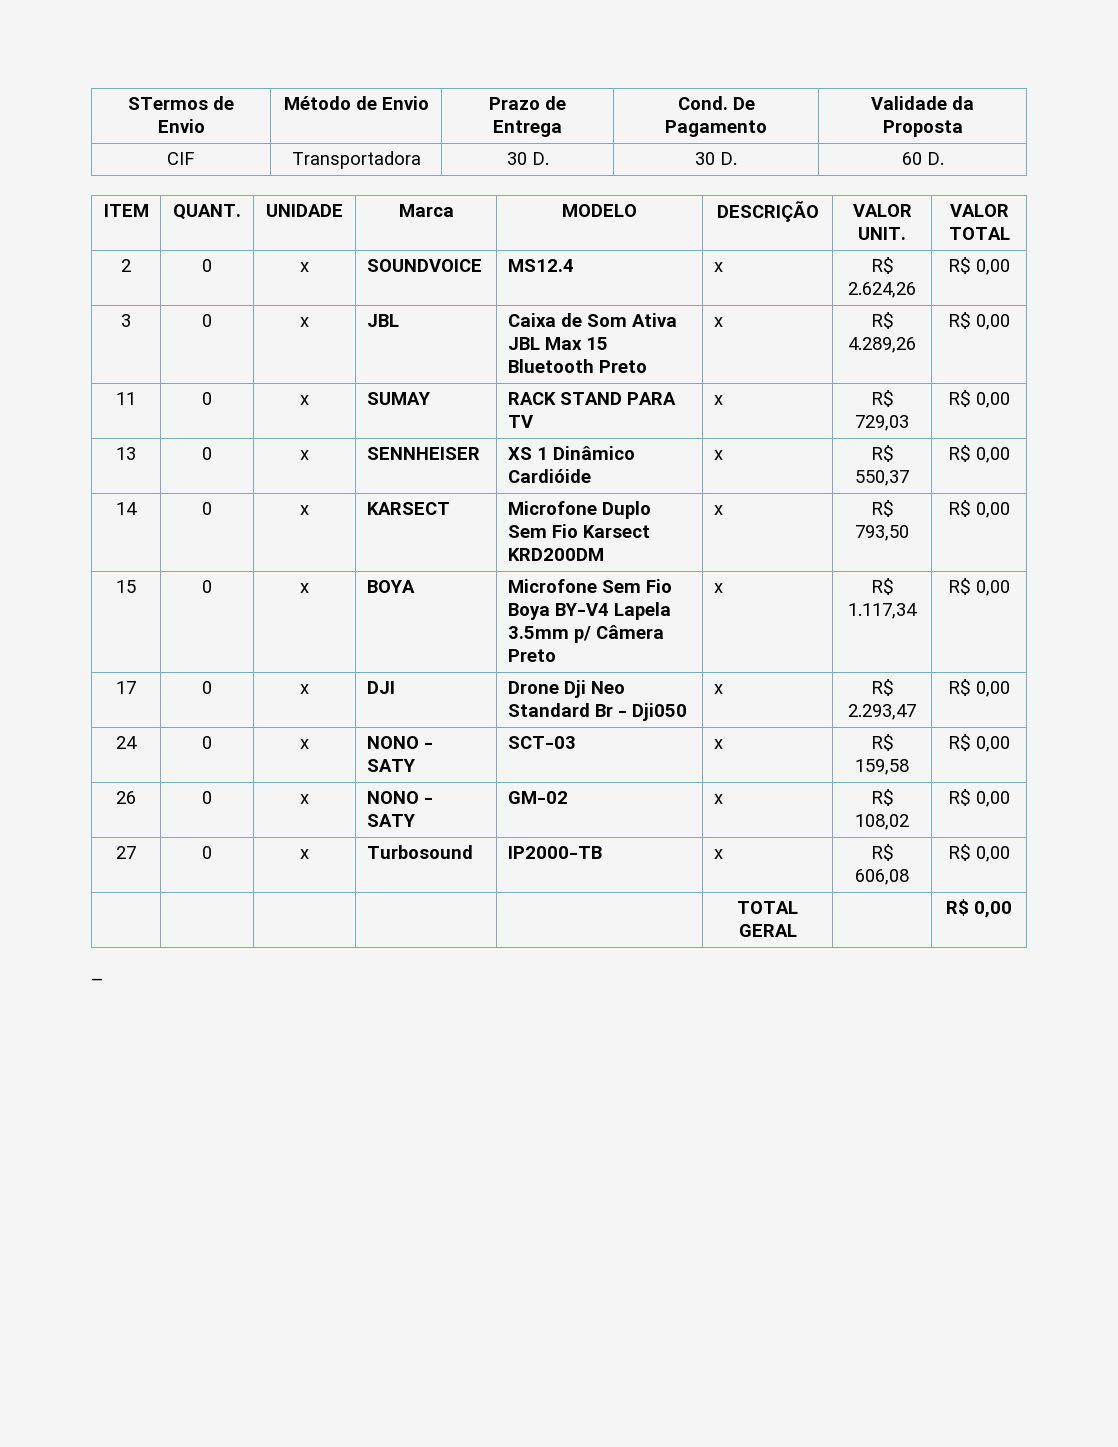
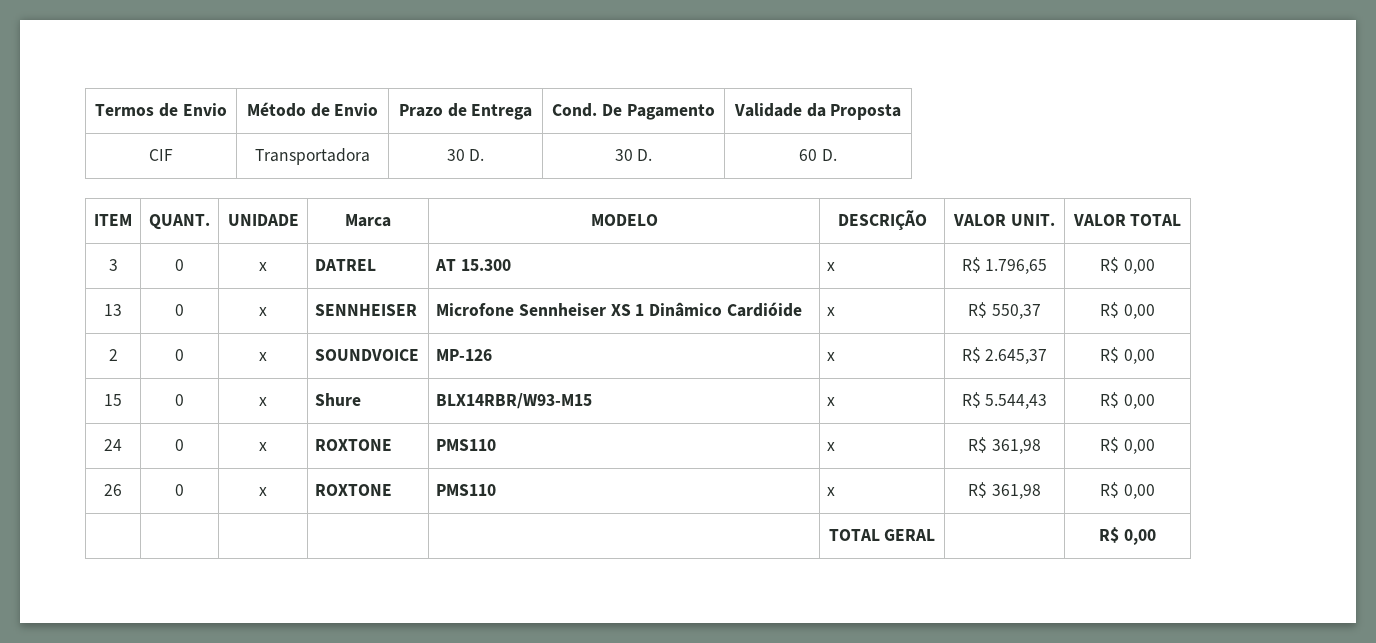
[128,97,208,110] STermos -> [95,104,155,116] Termos
[121,259,131,272] [202,259,212,272] [300,262,309,272] [366,259,482,272] [507,259,574,272] [713,262,723,272] [870,257,894,274] [848,282,916,298] [948,257,1010,275] [121,314,131,327] [202,314,212,327] [300,317,309,327] [366,314,399,327] [507,313,677,327] [507,337,608,350] [507,359,647,373] [713,317,723,327] [870,312,894,329] [848,337,916,353] [948,312,1010,330] [116,392,136,405] [202,392,212,405] [300,395,309,405] [366,392,430,405] [507,392,676,405] [507,415,534,428] [713,395,723,405] [870,390,894,407] [855,415,909,431] 2 | 0 | x | SOUNDVOICE | MS12.4 | x | R$ 2.624,26 | R$ 0,00 // 3 | 0 | x | JBL | Caixa de Som Ativa JBL Max 15 Bluetooth Preto | x | R$ 4.289,26 | R$ 0,00 // 11 | 0 | x | SUMAY | RACK STAND PARA TV | x | R$ 729,03 -> [108,259,118,271] [175,259,184,271] [259,262,267,271] [315,259,377,271] [435,259,511,271] [827,262,836,271] [961,257,1048,274] 3 | 0 | x | DATREL | AT 15.300 | x | R$ 1.796,65
(480, 453) none -> [436,303,606,316] Microfone Sennheiser
[116,502,137,515] [202,502,212,515] [300,505,309,515] [366,502,450,515] [507,501,651,519] [507,524,650,538] [507,548,604,561] [713,505,723,515] [870,500,894,517] [855,525,909,541] 14 | 0 | x | KARSECT | Microfone Duplo Sem Fio Karsect KRD200DM | x | R$ 793,50 -> [108,349,118,361] [175,349,184,361] [259,352,267,361] [315,349,420,361] [436,349,493,361] [827,352,836,361] [961,347,1048,364] 2 | 0 | x | SOUNDVOICE | MP-126 | x | R$ 2.645,37
[366,580,415,593] [507,579,672,593] [507,602,671,620] [507,625,664,643] [507,649,556,662] [713,583,723,593] [870,578,894,595] [848,603,917,619] [948,578,1010,596] [116,681,136,694] [202,681,212,694] [300,684,309,694] [366,681,395,694] [507,680,625,698] [507,703,687,721] [713,684,723,694] [870,679,894,696] [848,704,916,720] BOYA | Microfone Sem Fio Boya BY-V4 Lapela 3.5mm p/ Câmera Preto | x | R$ 1.117,34 | R$ 0,00 // 17 | 0 | x | DJI | Drone Dji Neo Standard Br - Dji050 | x | R$ 2.293,47 -> [315,393,362,406] [436,393,593,409] [827,397,836,406] [961,392,1048,409] Shure | BLX14RBR/W93-M15 | x | R$ 5.544,43
[366,736,433,749] [366,759,415,772] [507,736,576,749] [713,739,723,749] [870,734,894,751] [855,759,909,775] NONO - SATY | SCT-03 | x | R$ 159,58 -> [315,439,393,451] [436,439,497,451] [827,442,836,451] [968,437,1041,454] ROXTONE | PMS110 | x | R$ 361,98
[366,791,433,804] [366,814,415,827] [507,791,568,804] [713,794,723,804] [870,789,894,806] [855,814,909,830] [948,789,1010,807] [116,846,136,859] [202,846,212,859] [300,849,309,859] [366,845,473,859] [507,846,602,859] [713,849,723,859] [870,844,894,861] [855,869,909,885] NONO - SATY | GM-02 | x | R$ 108,02 | R$ 0,00 // 27 | 0 | x | Turbosound | IP2000-TB | x | R$ 606,08 -> [315,484,393,496] [436,484,497,496] [827,487,836,496] [968,482,1041,499] ROXTONE | PMS110 | x | R$ 361,98
[91,978,103,984] // – -> (1156, 537) none

